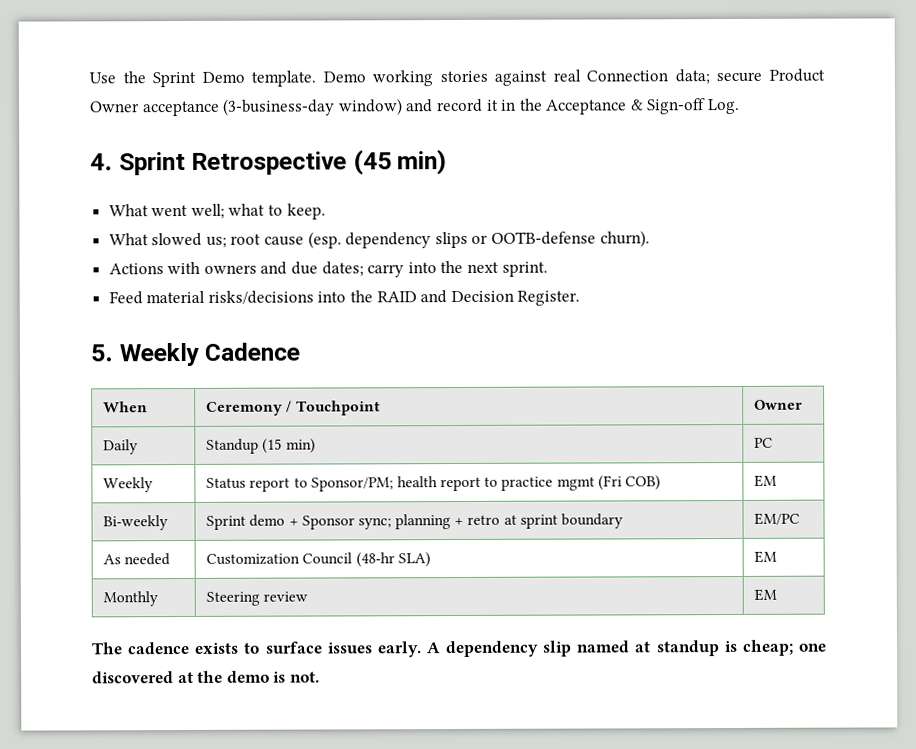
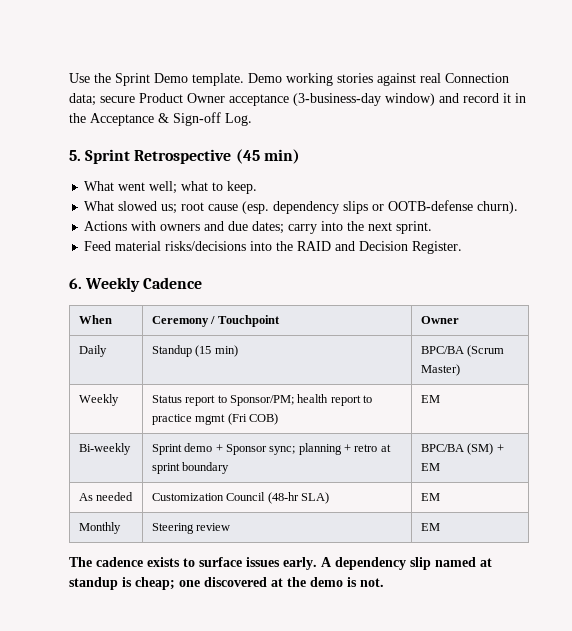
[90,153,113,171] 4. -> [69,150,81,161] 5.
[90,344,113,362] 5. -> [69,278,82,289] 6.
[754,437,774,448] PC -> [420,345,505,357] [420,364,460,376] BPC/BA (Scrum Master)
[754,512,801,525] EM/PC -> [420,443,504,455] [420,463,440,471] BPC/BA (SM) + EM

